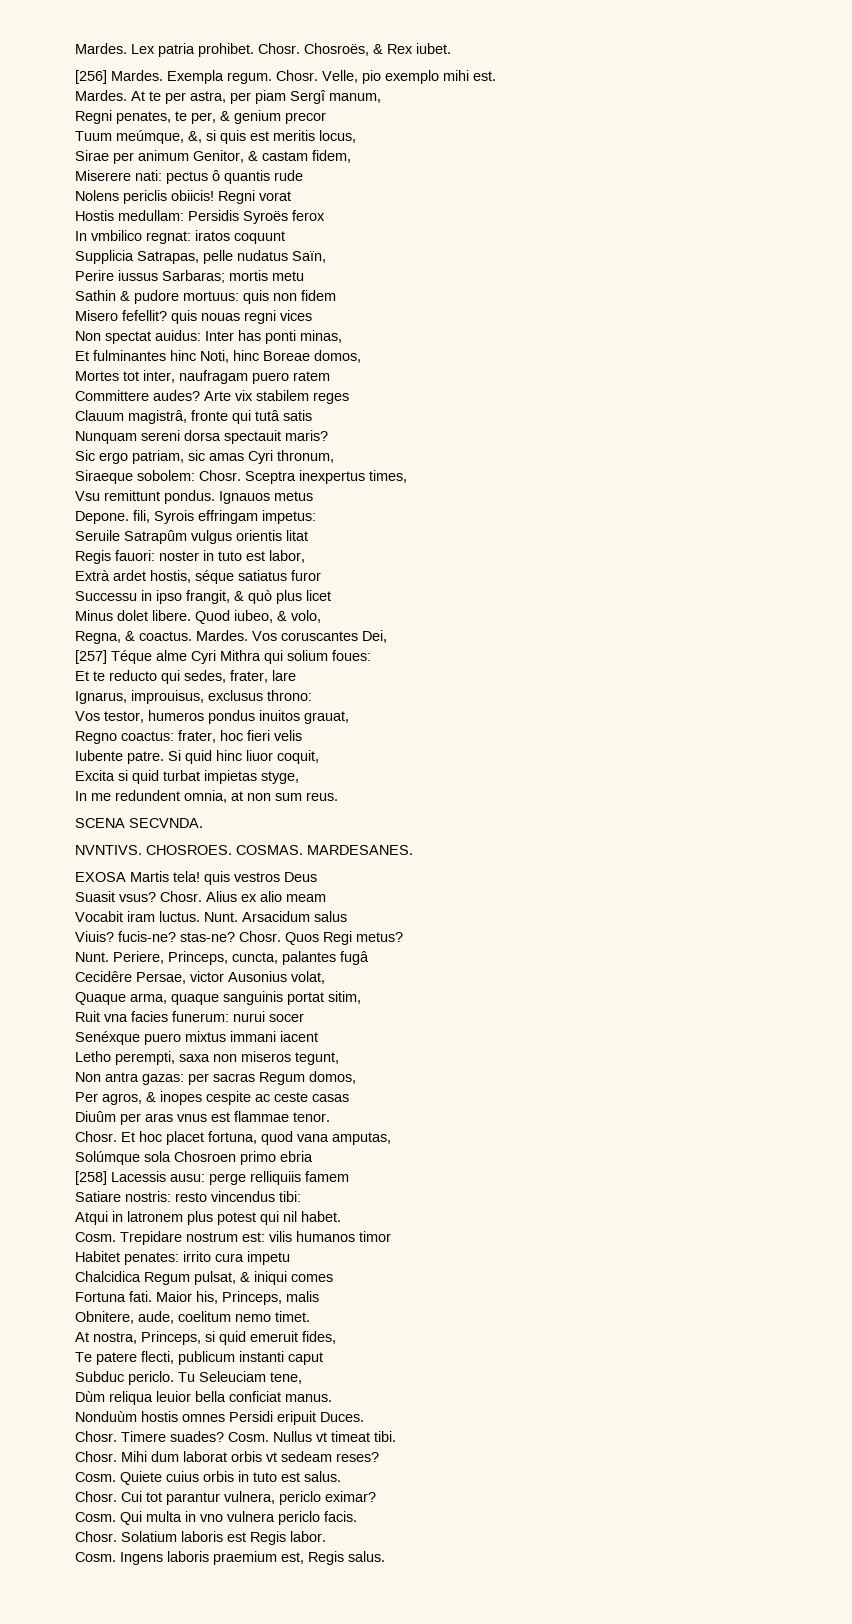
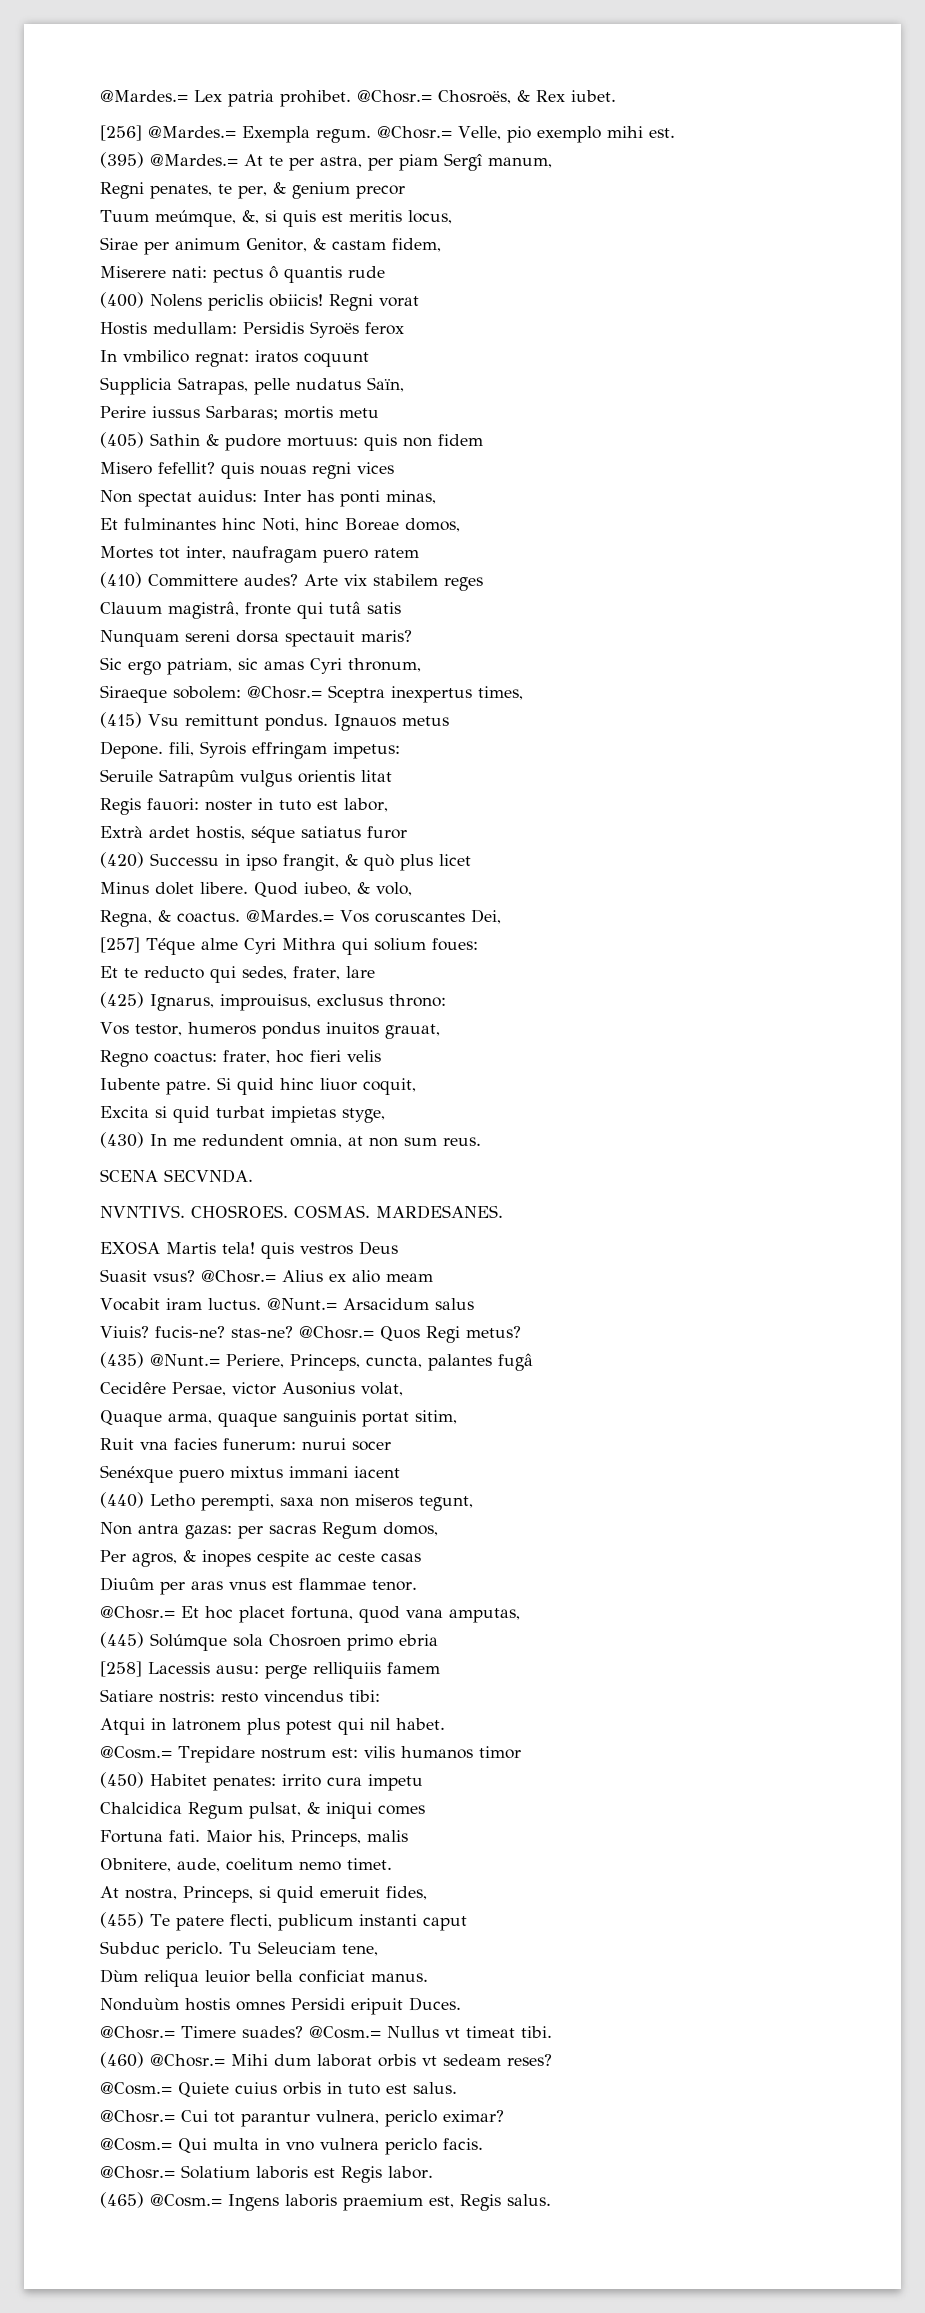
[75,43,127,54] Mardes. -> [100,90,188,102] @Mardes.=
[258,43,300,54] Chosr. -> [357,90,432,103] @Chosr.=
[111,70,163,81] Mardes. -> [148,126,236,138] @Mardes.=
[276,70,318,81] Chosr. -> [377,126,452,139] @Chosr.=
[75,90,127,101] Mardes. -> [100,152,238,168] (395) @Mardes.=
(303, 175) none -> [100,292,144,308] (400)
(304, 276) none -> [100,432,144,448] (405)
(330, 376) none -> [100,572,142,588] (410)
[199,470,241,481] Chosr. -> [247,686,322,699] @Chosr.=
(407, 476) none -> [100,712,142,728] (415)
(321, 575) none -> [100,852,144,868] (420)
[196,630,248,641] Mardes. -> [246,910,334,922] @Mardes.=
(296, 675) none -> [100,992,144,1008] (425)
(299, 777) none -> [100,1132,144,1148] (430)
[160,891,202,902] Chosr. -> [201,1270,276,1283] @Chosr.=
[204,912,238,922] Nunt. -> [266,1298,337,1310] @Nunt.=
[239,931,281,942] Chosr. -> [298,1326,374,1339] @Chosr.=
[75,952,109,962] Nunt. -> [100,1352,220,1368] (435) @Nunt.=
(318, 1036) none -> [100,1492,144,1508] (440)
[75,1131,117,1142] Chosr. -> [100,1606,175,1619] @Chosr.=
(391, 1138) none -> [100,1632,144,1648] (445)
[75,1232,116,1242] Cosm. -> [100,1746,172,1759] @Cosm.=
(391, 1236) none -> [100,1772,144,1788] (450)
(336, 1337) none -> [100,1912,144,1928] (455)
[75,1431,117,1442] Chosr. -> [100,2026,175,2039] @Chosr.=
[228,1432,269,1442] Cosm. -> [308,2026,381,2039] @Cosm.=
[75,1451,117,1462] Chosr. -> [100,2052,225,2068] (460) @Chosr.=
[75,1472,116,1482] Cosm. -> [100,2082,172,2095] @Cosm.=
[75,1491,117,1502] Chosr. -> [100,2110,175,2123] @Chosr.=
[75,1512,116,1522] Cosm. -> [100,2138,172,2151] @Cosm.=
[75,1531,117,1542] Chosr. -> [100,2166,175,2179] @Chosr.=
[75,1552,116,1562] Cosm. -> [100,2192,222,2208] (465) @Cosm.=

